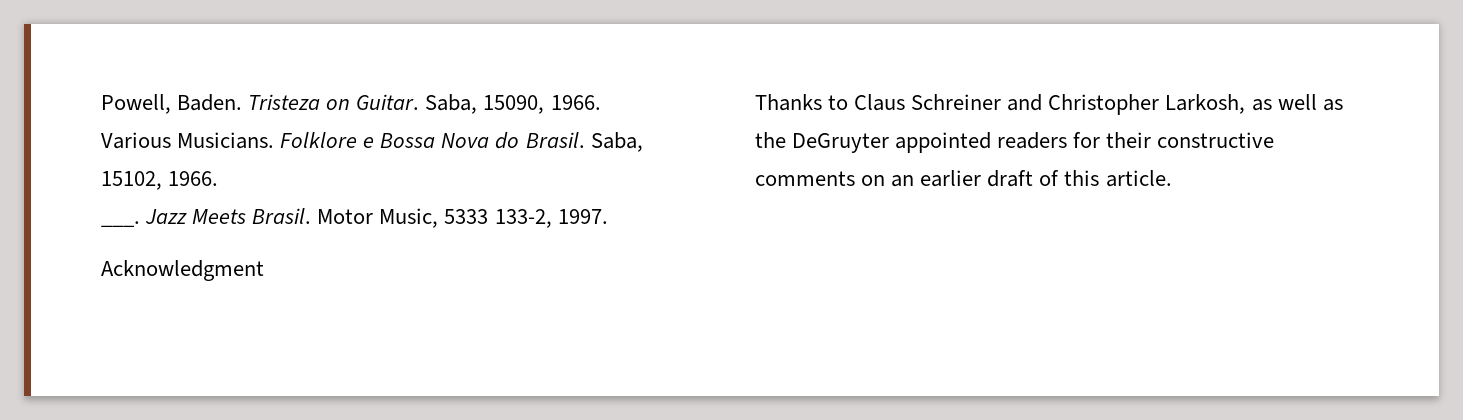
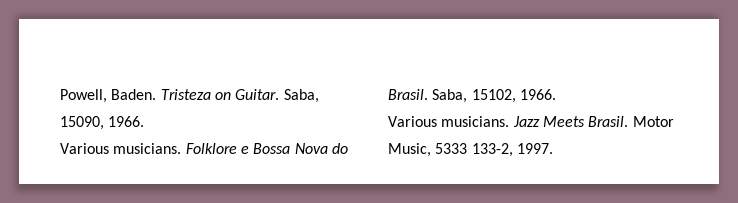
[177,132,275,149] Musicians. -> [113,143,182,154] musicians.
[101,221,140,227] ___. -> [388,116,510,127] Various musicians.
[101,260,264,281] [755,94,1343,115] [755,132,1275,153] [755,170,1172,187] // Acknowledgment // Thanks to Claus Schreiner and Christopher Larkosh, as well as the DeGruyter appointed readers for their constructive comments on an earlier draft of this article. -> (553, 148) none

